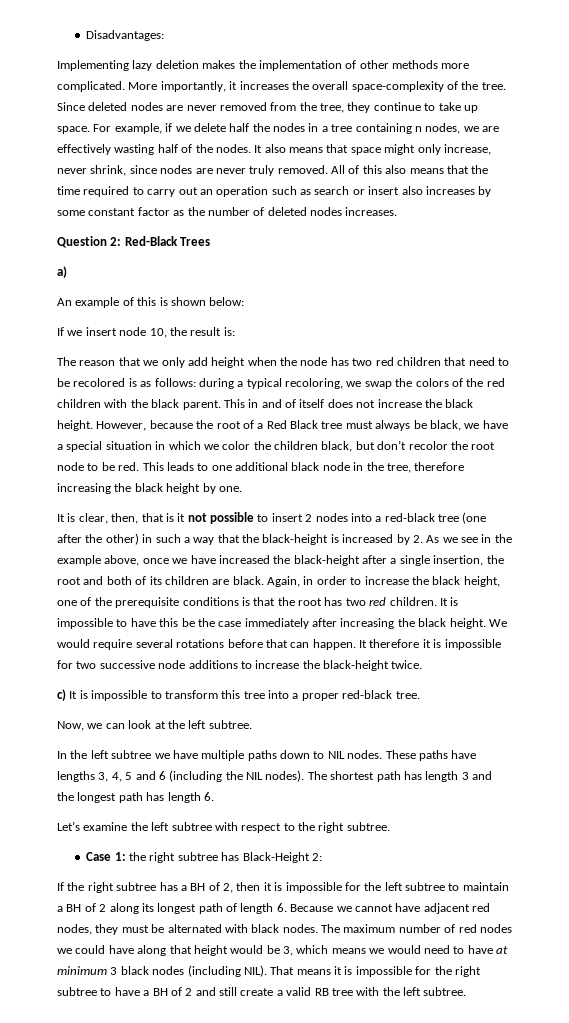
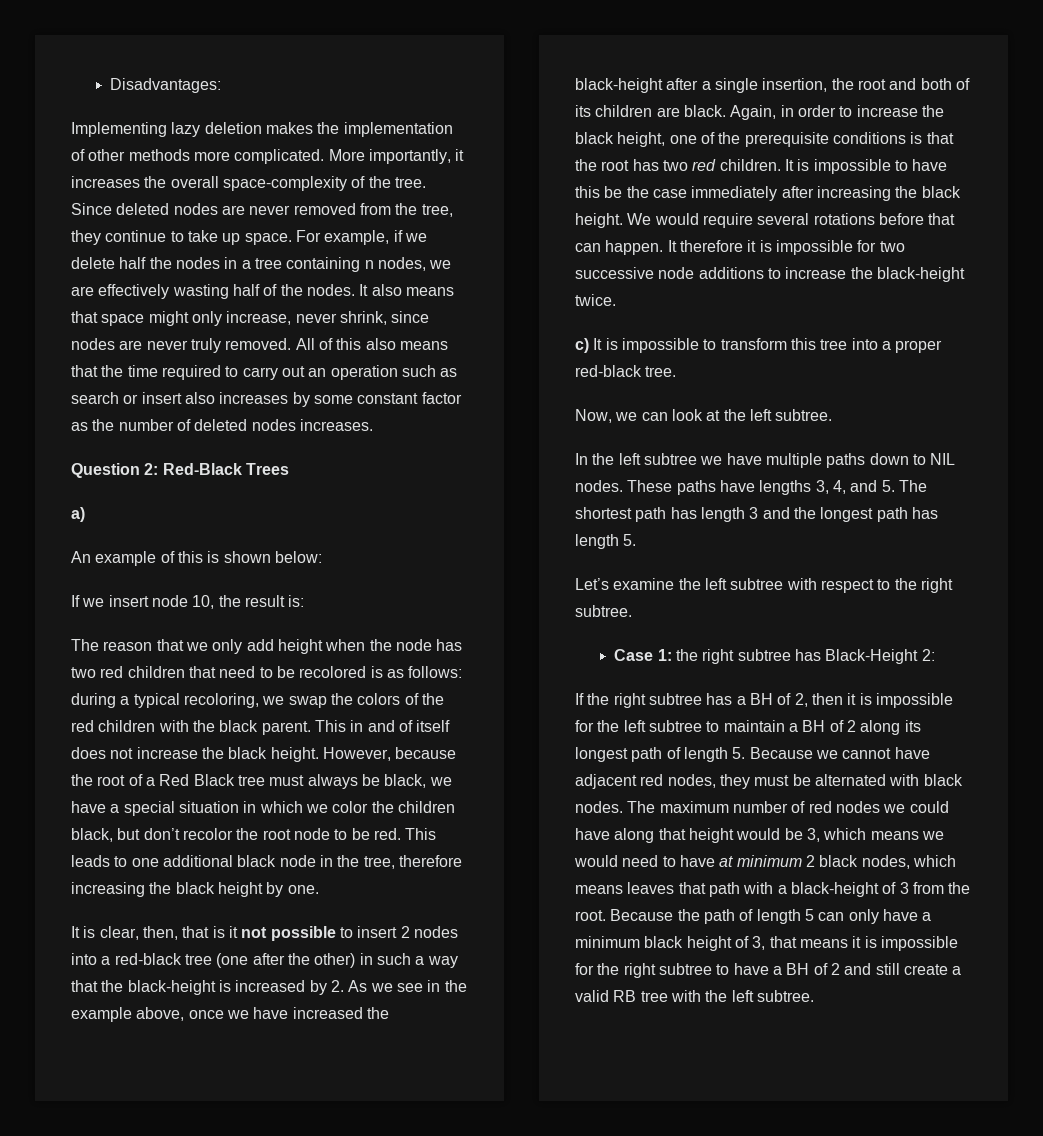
[125,770,305,782] 5 and 6 (including the NIL nodes). -> [850,480,895,492] and 5.
[203,792,214,801] 6. -> [623,534,637,546] 5.
[276,903,287,912] 6. -> [732,747,746,759] 5.
[110,965,295,977] 3 black nodes (including NIL). That -> [805,855,956,869] [575,882,971,897] [575,909,932,924] [575,936,797,951] 2 black nodes, which means leaves that path with a black-height of 3 from the root. Because the path of length 5 can only have a minimum black height of 3, that

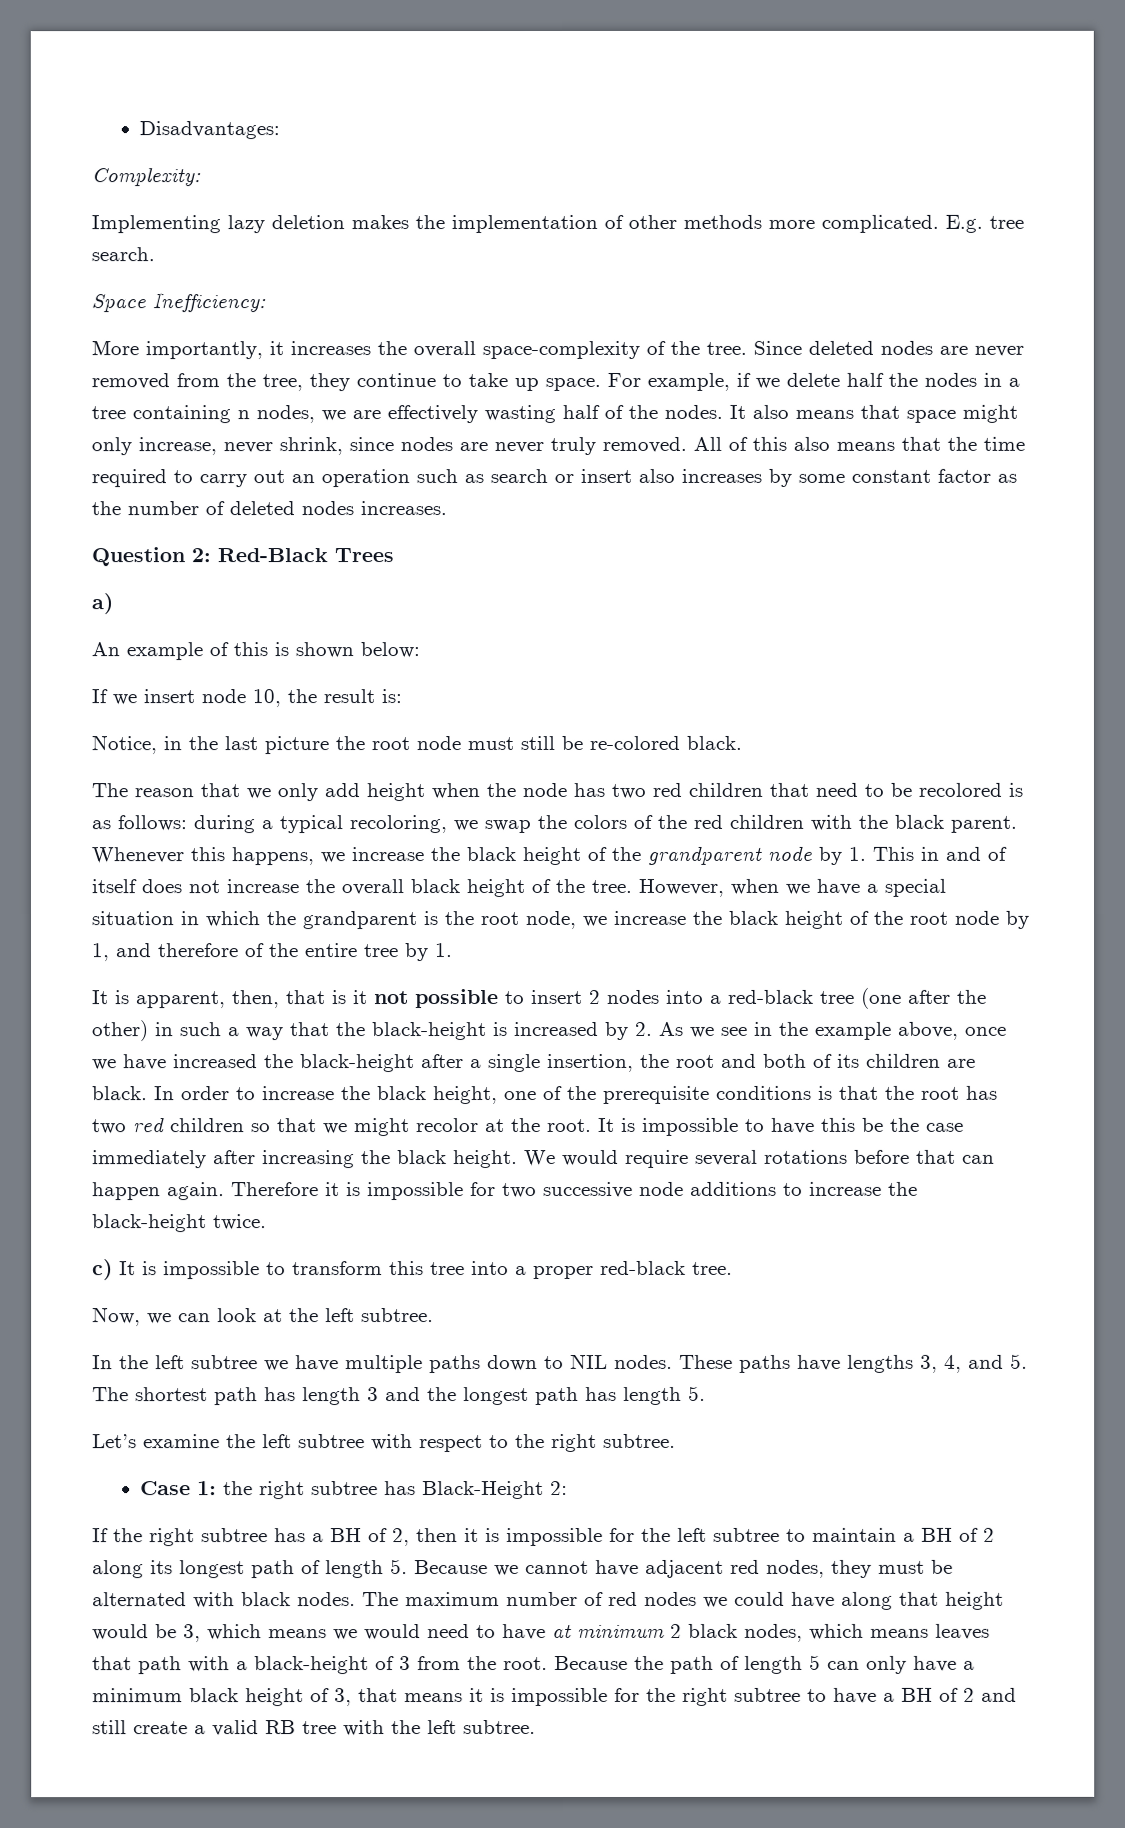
(222, 85) none -> [91,167,201,187] // Complexity:
(325, 156) none -> [945,214,1024,233] [91,247,155,262] [91,292,266,313] E.g. tree search. // Space Inefficiency: //
(305, 601) none -> [91,735,742,755] // Notice, in the last picture the root node must still be re-colored black.
(311, 728) none -> [91,845,866,866] Whenever this happens, we increase the black height of the grandparent node by 1.
[228,747,457,762] [71,774,427,789] black height. However, because the root of a Red Black tree must always be black, -> [341,878,779,898] overall black height of the tree. However, when
[305,801,455,813] [71,828,437,842] [71,855,462,869] [71,882,319,897] [71,926,139,940] we color the children black, but don’t recolor the root node to be red. This leads to one additional black node in the tree, therefore increasing the black height by one. // It is clear, -> [266,910,1030,930] [92,943,453,962] [92,990,226,1009] the grandparent is the root node, we increase the black height of the root node by 1, and therefore of the entire tree by 1. // It is apparent,
[730,105,794,120] Again, in -> [154,1086,175,1101] In
[719,159,781,171] children. -> [170,1118,592,1137] children so that we might recolor at the root.
[605,240,743,255] happen. It therefore -> [92,1182,319,1201] happen again. Therefore

